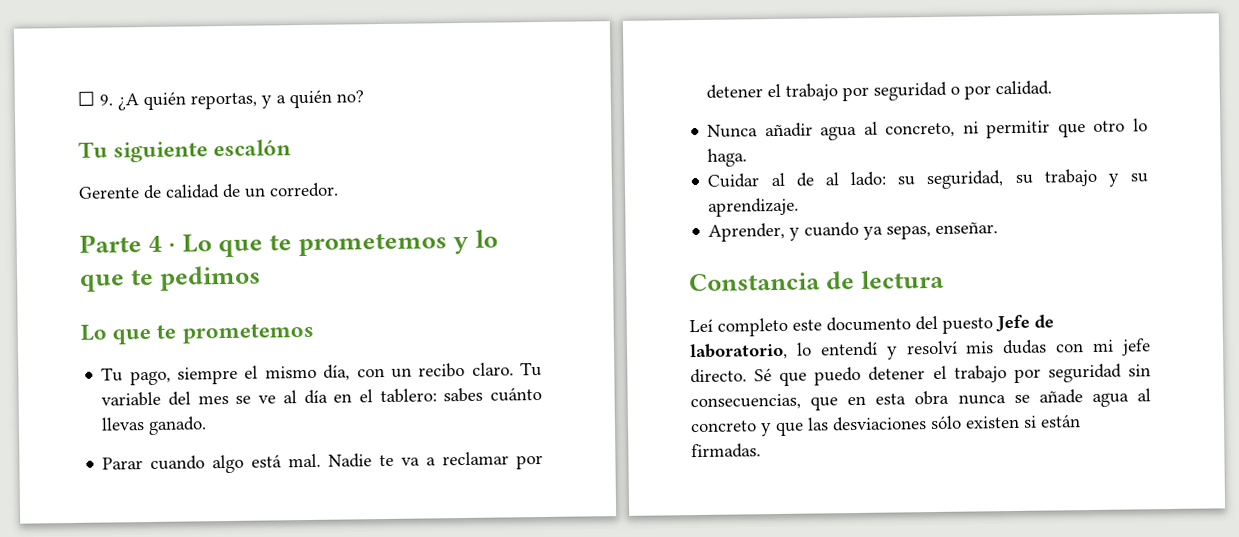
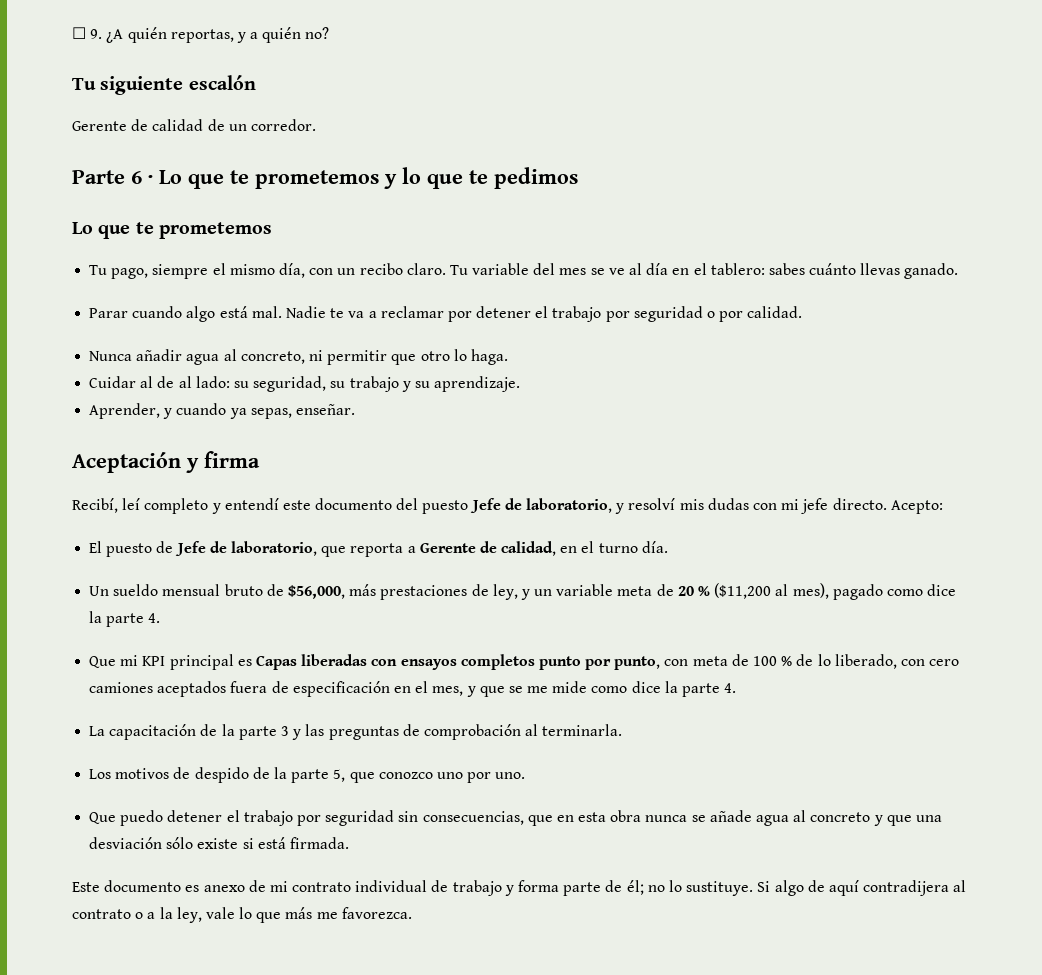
[148,235,163,252] 4 -> [131,171,142,184] 6
[689,269,946,292] [689,317,788,337] Constancia de lectura // Leí completo -> [72,451,260,473] [72,498,279,514] Aceptación y firma // Recibí, leí completo y entendí
[795,341,878,357] lo entendí -> (613, 505) none
[754,368,808,386] Sé que -> [890,500,943,514] [89,541,668,557] [89,583,957,600] [89,611,161,627] [89,654,960,670] [89,681,737,697] [89,724,623,740] [89,767,526,783] [89,812,117,824] Acepto: // El puesto de Jefe de laboratorio, que reporta a Gerente de calidad, en el turno día. // Un sueldo mensual bruto de $56,000, más prestaciones de ley, y un variable meta de 20 % ($11,200 al mes), pagado como dice la parte 4. // Que mi KPI principal es Capas liberadas con ensayos completos punto por punto, con meta de 100 % de lo liberado, con cero camiones aceptados fuera de especificación en el mes, y que se me mide como dice la parte 4. // La capacitación de la parte 3 y las preguntas de comprobación al terminarla. // Los motivos de despido de la parte 5, que conozco uno por uno. // Que
[807,414,1081,432] [691,443,761,459] las desviaciones sólo existen si están firmadas. -> [915,815,942,822] [89,837,349,849] [72,880,967,896] [72,907,412,923] una desviación sólo existe si está firmada. // Este documento es anexo de mi contrato individual de trabajo y forma parte de él; no lo sustituye. Si algo de aquí contradijera al contrato o a la ley, vale lo que más me favorezca.

